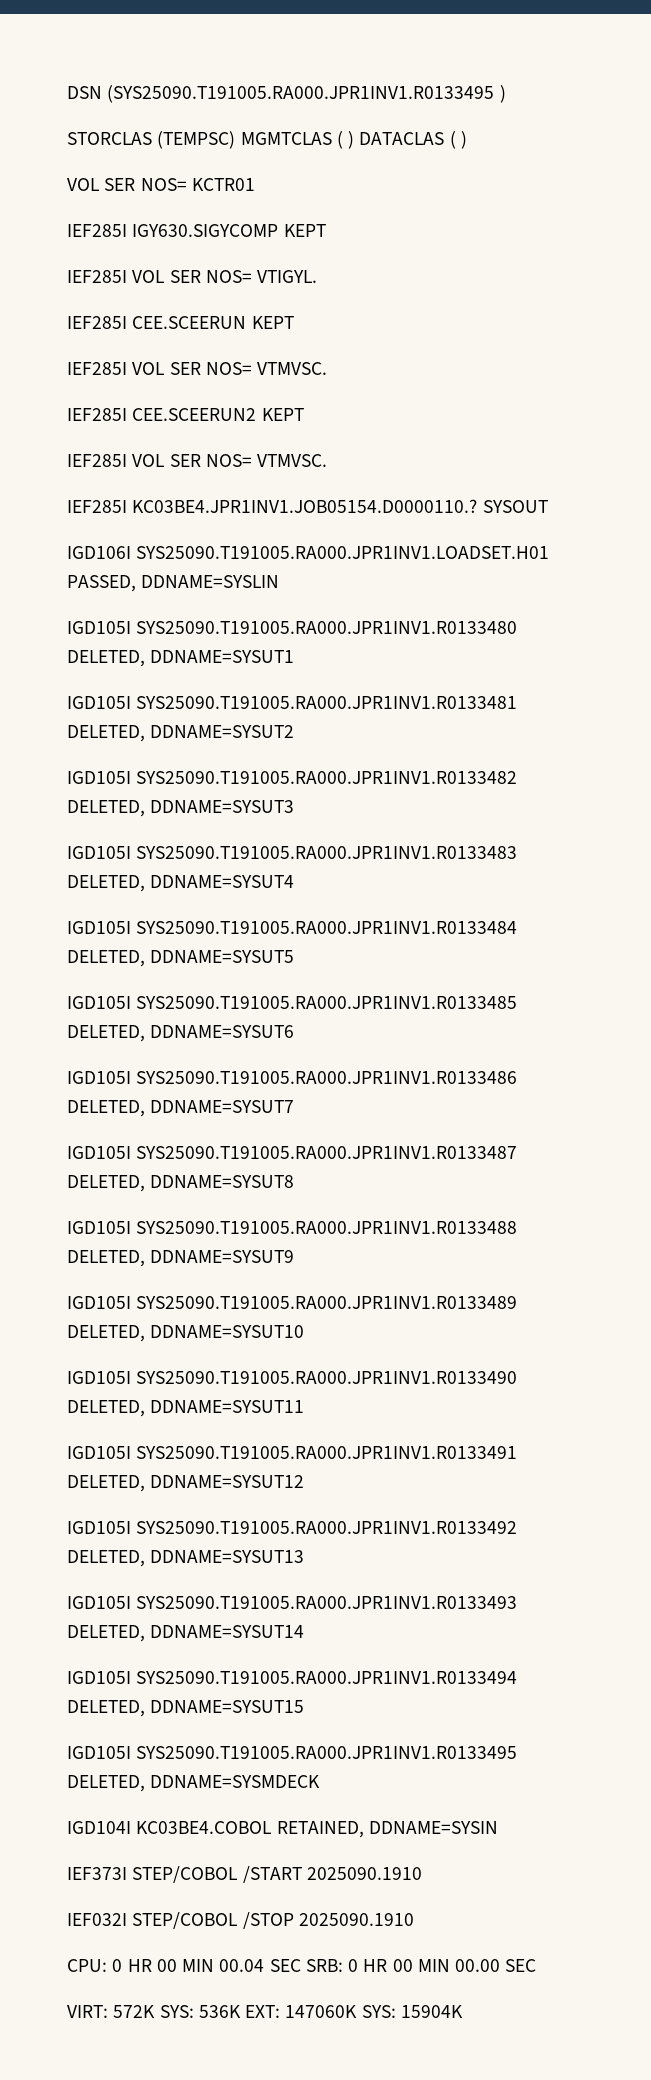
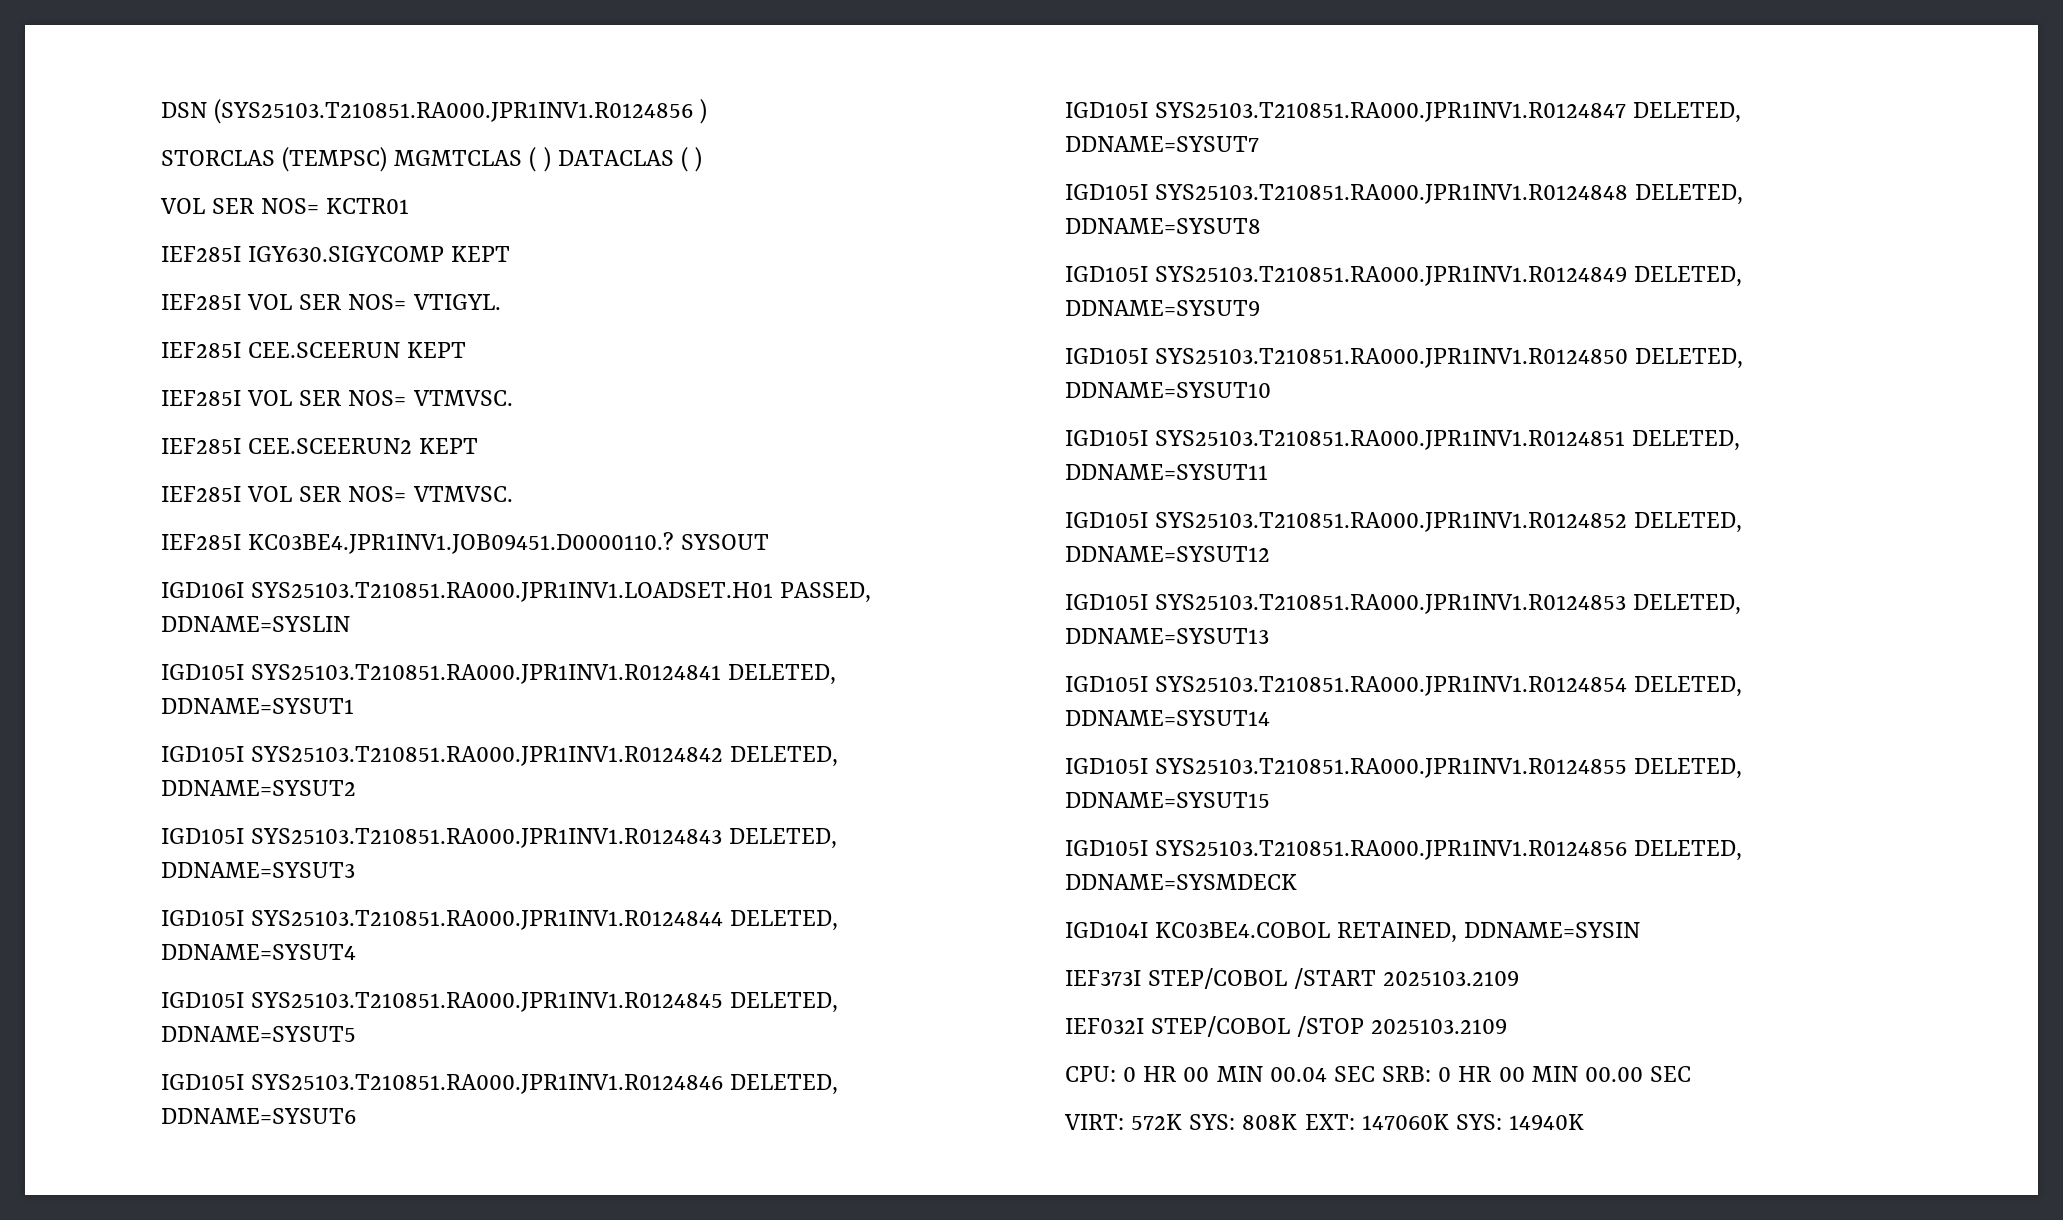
[107,85,495,103] (SYS25090.T191005.RA000.JPR1INV1.R0133495 -> [214,98,694,124] (SYS25103.T210851.RA000.JPR1INV1.R0124856
[132,499,478,513] KC03BE4.JPR1INV1.JOB05154.D0000110.? -> [248,532,675,554] KC03BE4.JPR1INV1.JOB09451.D0000110.?
[136,546,550,559] SYS25090.T191005.RA000.JPR1INV1.LOADSET.H01 -> [251,582,774,602] SYS25103.T210851.RA000.JPR1INV1.LOADSET.H01
[136,621,518,634] SYS25090.T191005.RA000.JPR1INV1.R0133480 -> [251,664,722,684] SYS25103.T210851.RA000.JPR1INV1.R0124841
[136,696,518,709] SYS25090.T191005.RA000.JPR1INV1.R0133481 -> [251,746,724,766] SYS25103.T210851.RA000.JPR1INV1.R0124842
[136,771,518,784] SYS25090.T191005.RA000.JPR1INV1.R0133482 -> [251,828,723,848] SYS25103.T210851.RA000.JPR1INV1.R0124843
[136,846,518,859] SYS25090.T191005.RA000.JPR1INV1.R0133483 -> [251,910,724,930] SYS25103.T210851.RA000.JPR1INV1.R0124844
[136,921,518,934] SYS25090.T191005.RA000.JPR1INV1.R0133484 -> [251,992,724,1012] SYS25103.T210851.RA000.JPR1INV1.R0124845
[136,996,518,1009] SYS25090.T191005.RA000.JPR1INV1.R0133485 -> [251,1074,724,1094] SYS25103.T210851.RA000.JPR1INV1.R0124846
[136,1071,518,1084] SYS25090.T191005.RA000.JPR1INV1.R0133486 -> [1155,102,1627,122] SYS25103.T210851.RA000.JPR1INV1.R0124847
[136,1146,518,1159] SYS25090.T191005.RA000.JPR1INV1.R0133487 -> [1155,184,1629,204] SYS25103.T210851.RA000.JPR1INV1.R0124848
[136,1221,518,1234] SYS25090.T191005.RA000.JPR1INV1.R0133488 -> [1155,266,1628,286] SYS25103.T210851.RA000.JPR1INV1.R0124849
[136,1296,518,1309] SYS25090.T191005.RA000.JPR1INV1.R0133489 -> [1155,348,1629,368] SYS25103.T210851.RA000.JPR1INV1.R0124850
[136,1371,518,1384] SYS25090.T191005.RA000.JPR1INV1.R0133490 -> [1155,430,1626,450] SYS25103.T210851.RA000.JPR1INV1.R0124851
[136,1446,518,1459] SYS25090.T191005.RA000.JPR1INV1.R0133491 -> [1155,512,1628,532] SYS25103.T210851.RA000.JPR1INV1.R0124852
[136,1521,518,1534] SYS25090.T191005.RA000.JPR1INV1.R0133492 -> [1155,594,1627,614] SYS25103.T210851.RA000.JPR1INV1.R0124853
[136,1596,518,1609] SYS25090.T191005.RA000.JPR1INV1.R0133493 -> [1155,676,1628,696] SYS25103.T210851.RA000.JPR1INV1.R0124854
[136,1671,518,1684] SYS25090.T191005.RA000.JPR1INV1.R0133494 -> [1155,758,1628,778] SYS25103.T210851.RA000.JPR1INV1.R0124855
[136,1746,518,1759] SYS25090.T191005.RA000.JPR1INV1.R0133495 -> [1155,840,1628,860] SYS25103.T210851.RA000.JPR1INV1.R0124856
[306,1867,422,1880] 2025090.1910 -> [1383,971,1520,986] 2025103.2109
[298,1913,414,1926] 2025090.1910 -> [1371,1019,1508,1034] 2025103.2109
[198,2005,241,2018] 536K -> [1242,1114,1298,1130] 808K
[400,2005,463,2018] 15904K -> [1509,1114,1585,1130] 14940K

